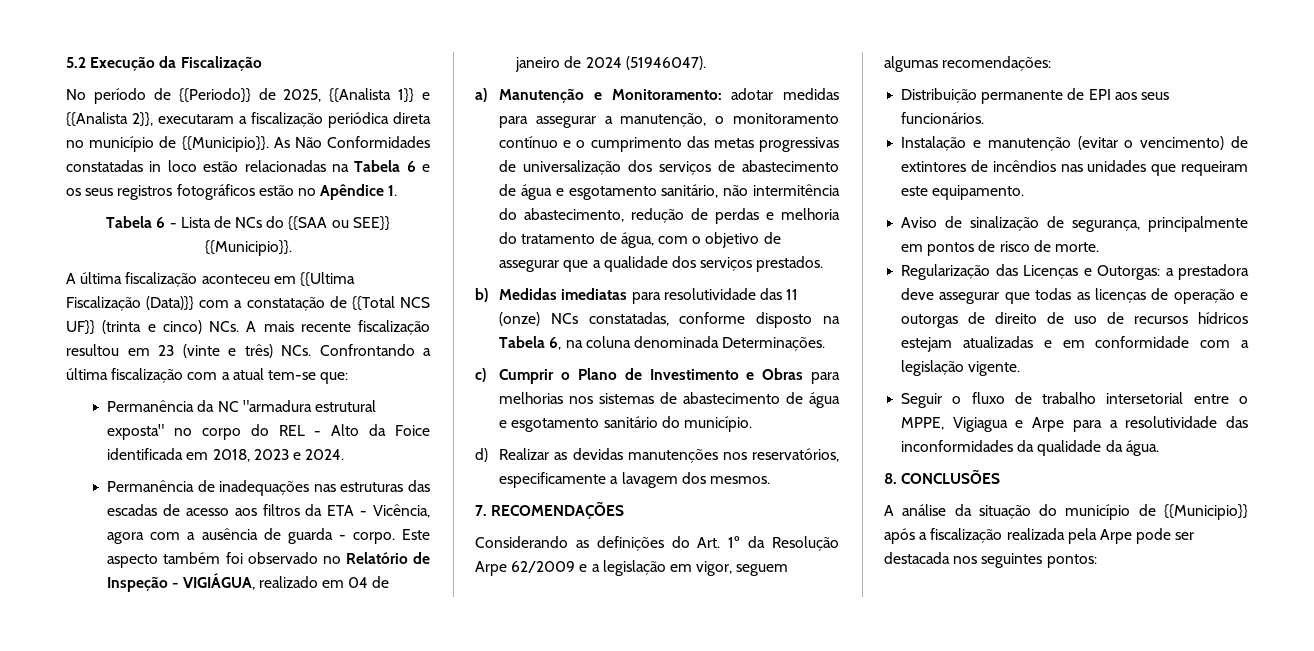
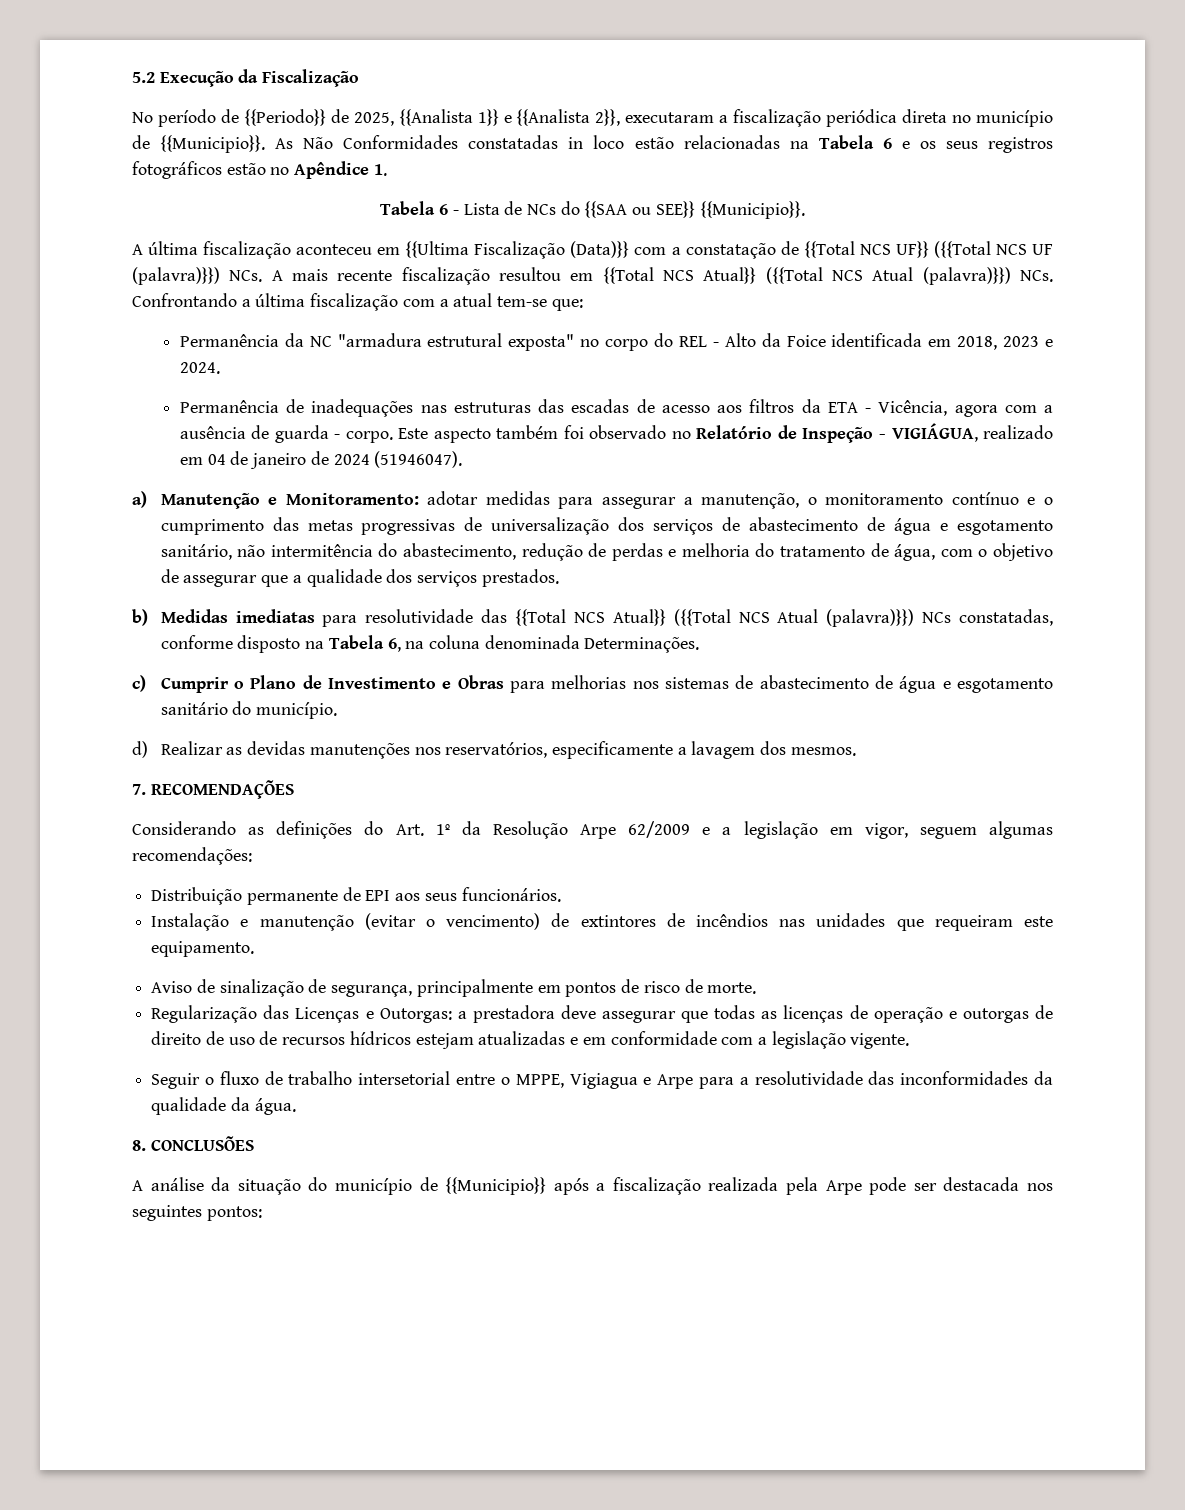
[102,320,202,334] (trinta e cinco) -> [933,241,1053,258] [132,267,220,285] ({{Total NCS UF (palavra)}})
[158,344,273,358] 23 (vinte e três) -> [602,267,1011,285] {{Total NCS Atual}} ({{Total NCS Atual (palavra)}})
[786,289,799,300] [499,312,541,326] 11 (onze) -> [515,609,915,627] {{Total NCS Atual}} ({{Total NCS Atual (palavra)}})

